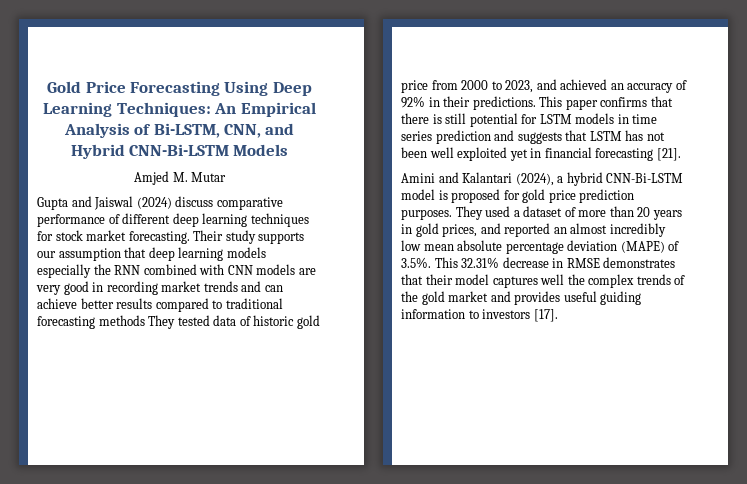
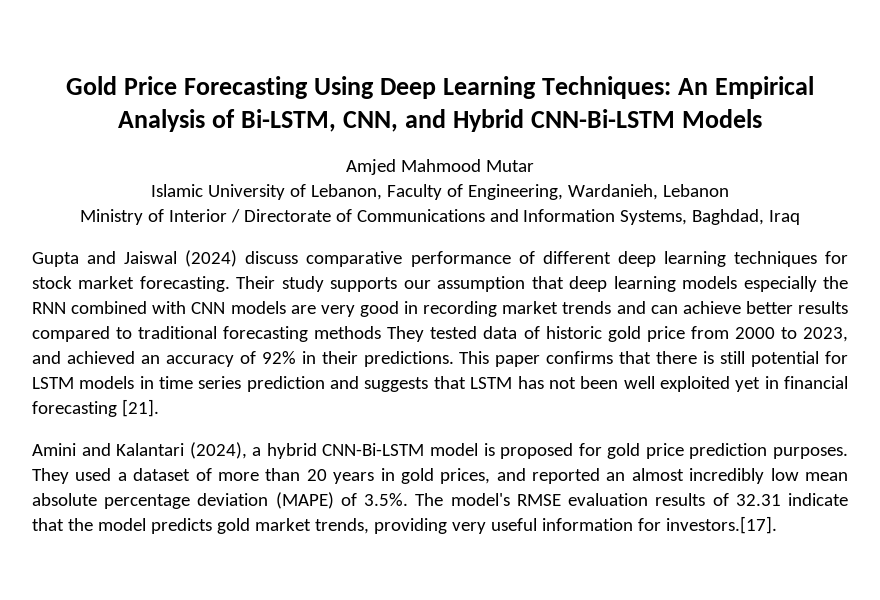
[172,172,188,182] M. -> [401,159,481,172] Mahmood
(227, 177) none -> [151,184,729,200] [79,209,801,225] // Islamic University of Lebanon, Faculty of Engineering, Wardanieh, Lebanon // Ministry of Interior / Directorate of Communications and Information Systems, Baghdad, Iraq
[434,257,676,268] [401,274,686,288] [401,291,642,305] [401,309,558,322] This 32.31% decrease in RMSE demonstrates that their model captures well the complex trends of the gold market and provides useful guiding information to investors [17]. -> [415,493,849,506] [32,516,777,534] The model's RMSE evaluation results of 32.31 indicate that the model predicts gold market trends, providing very useful information for investors.[17].

